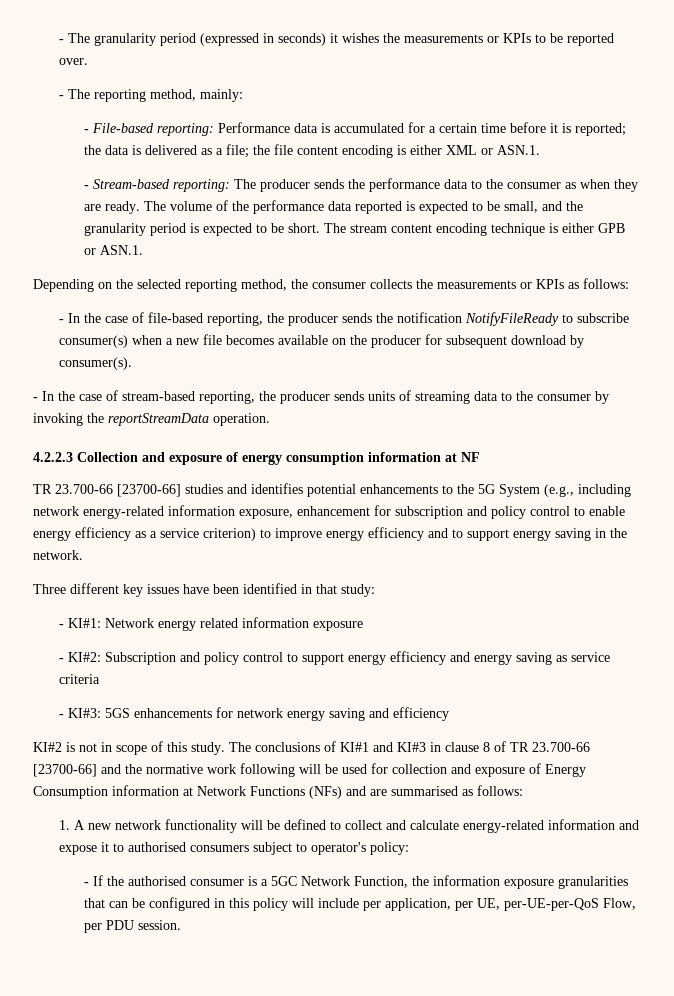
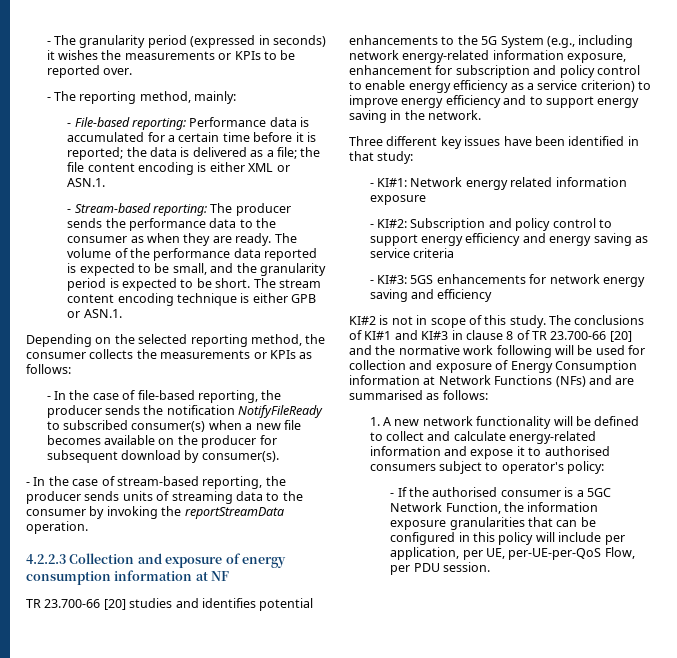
[576,313,629,323] subscribe -> [63,420,129,430] subscribed
[117,484,181,497] [23700-66] -> [103,599,126,610] [20]
[33,764,97,777] [23700-66] -> [609,331,632,342] [20]

